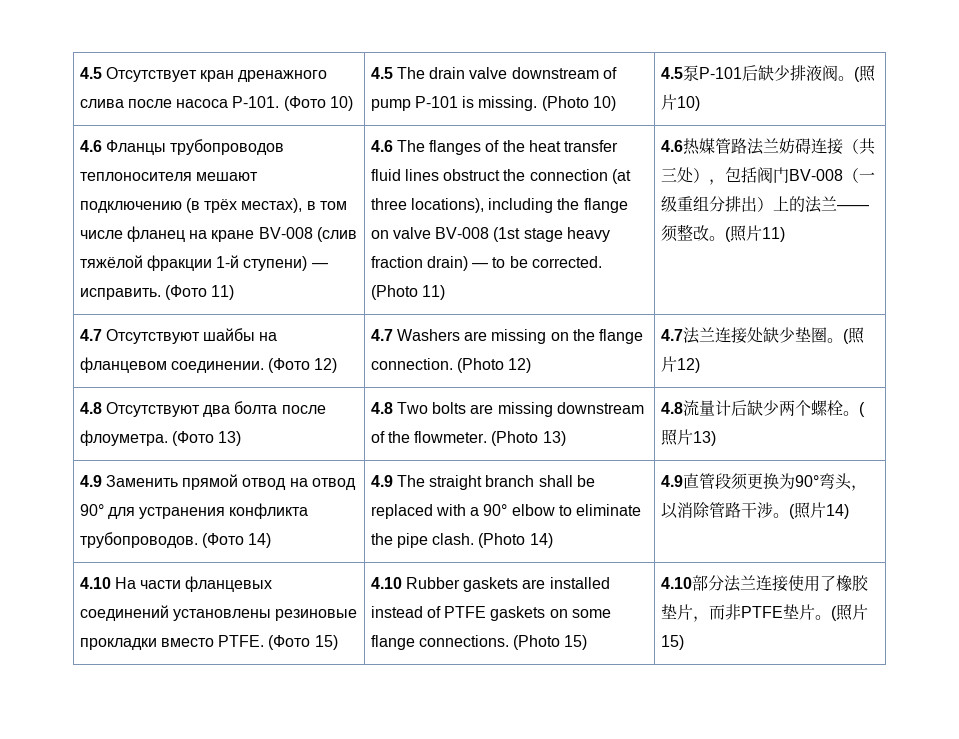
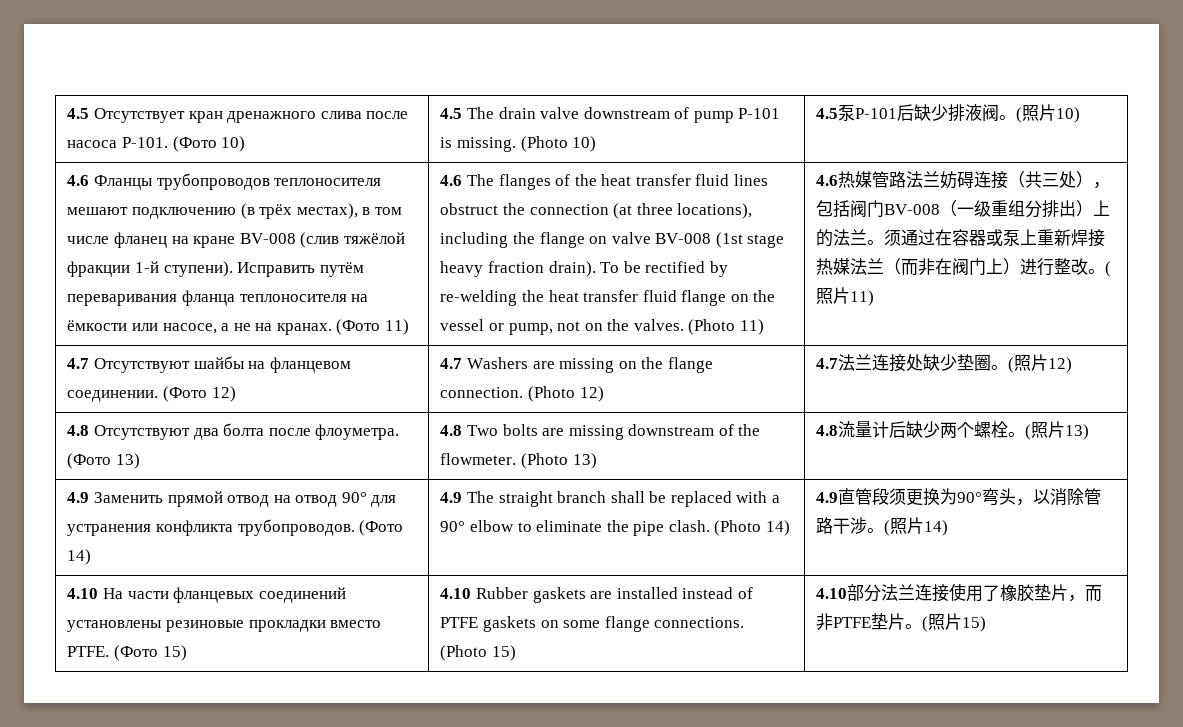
[243,256,328,271] [79,288,161,300] ступени) — исправить. -> [163,261,364,277] [67,290,369,306] [67,320,332,335] ступени). Исправить путём переваривания фланца теплоносителя на ёмкости или насосе, а не на кранах.
[426,256,603,271] drain) — to be corrected. -> [548,261,728,277] [440,290,776,306] [440,319,684,335] drain). To be rectified by re-welding the heat transfer fluid flange on the vessel or pump, not on the valves.
[836,205,869,210] [660,225,678,242] ——须 -> [867,229,1106,247] [816,258,1055,276] 。须通过在容器或泵上重新焊接热媒法兰（而非在阀门上）进行

